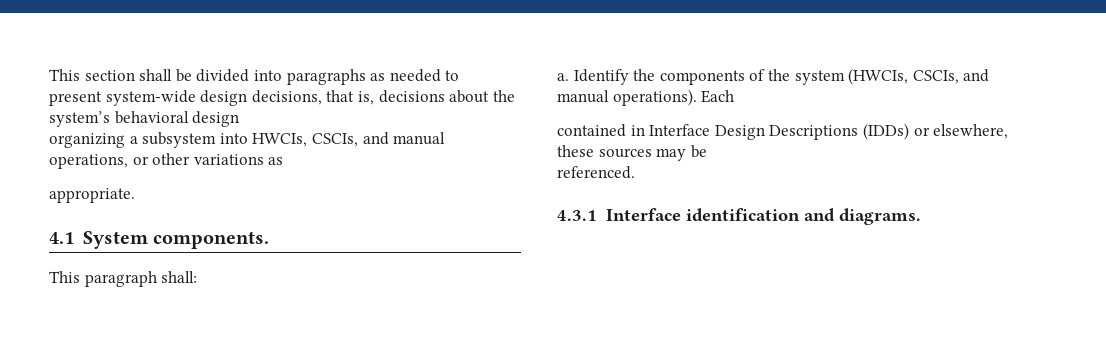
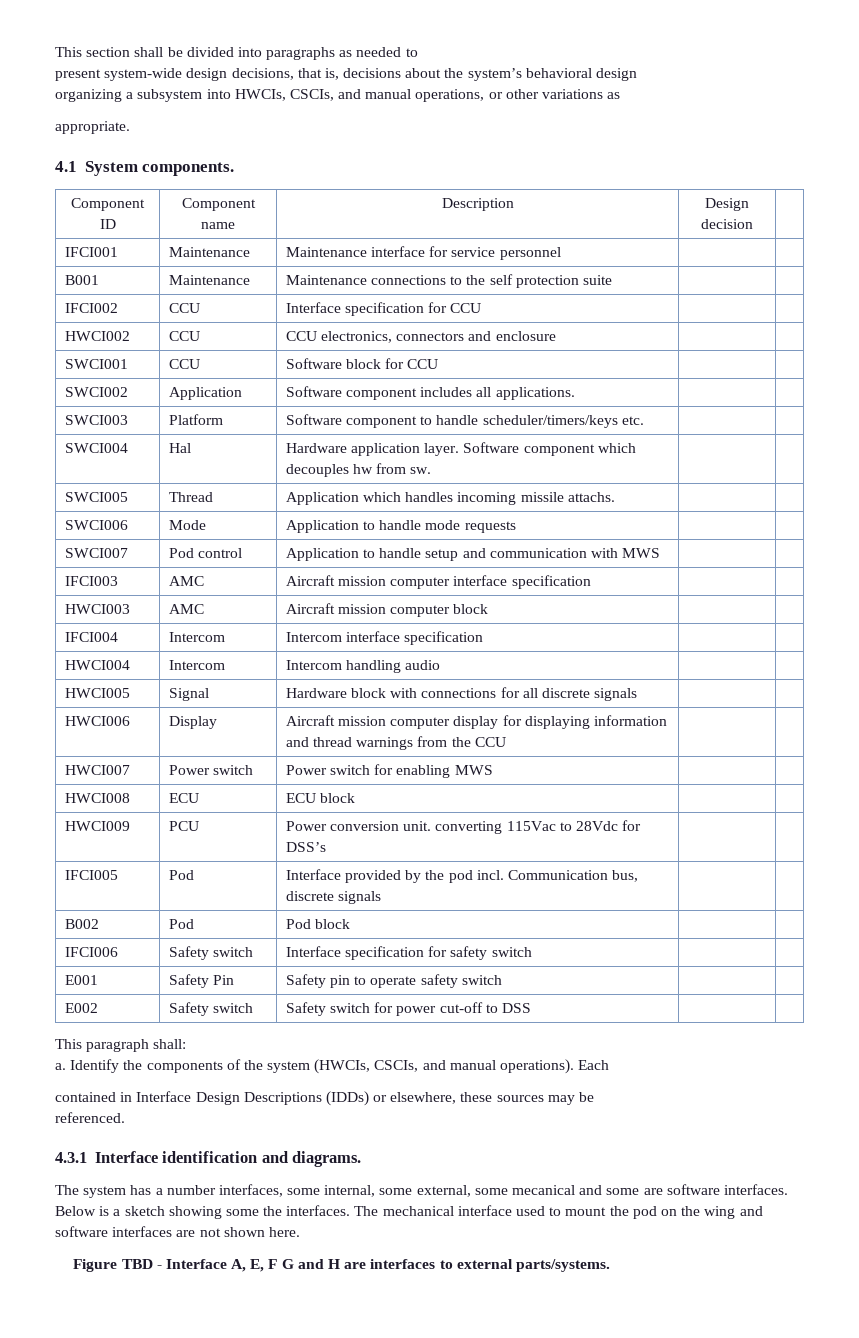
(269, 240) none -> [71,198,145,211] [99,219,116,229] [181,198,256,211] [200,222,235,229] [441,198,514,211] [705,198,749,211] [701,219,753,229] [64,247,118,257] [168,247,250,257] [285,246,561,260] [64,275,99,285] [168,275,250,285] [285,274,612,288] [64,303,118,313] [168,303,200,313] [285,302,482,316] [64,331,130,341] [168,331,200,341] [285,331,556,343] [64,359,128,369] [168,359,200,369] [285,358,439,369] [64,387,128,397] [168,387,242,400] [285,386,575,400] [64,415,128,425] [168,414,223,425] [285,414,644,428] [64,443,128,453] [168,443,191,453] [285,442,636,456] [285,463,432,477] [64,492,128,502] [168,492,213,502] [285,492,615,505] [64,520,128,530] [168,520,206,530] [285,520,516,533] [64,548,128,558] [168,548,242,558] [285,548,661,561] [64,576,118,586] [168,576,204,586] [285,575,591,589] [64,604,130,614] [168,604,204,614] [285,603,489,617] [64,632,118,642] [168,632,225,642] [285,631,484,645] [64,660,130,670] [168,660,225,670] [285,660,441,673] [64,688,130,698] [168,688,209,701] [285,687,638,701] [64,716,130,726] [168,716,217,729] [285,715,667,729] [285,736,506,750] [64,765,130,775] [168,765,253,775] [285,764,493,778] [64,793,130,803] [168,793,199,803] [285,793,355,803] [64,821,130,831] [168,821,199,831] [285,820,642,834] [285,842,326,852] [64,870,118,880] [168,870,194,880] [285,869,639,883] [285,891,381,904] [64,919,99,929] [168,919,194,929] [285,919,350,929] [64,947,118,957] [168,946,253,960] [285,946,532,960] [64,975,98,985] [168,974,234,988] [285,974,502,988] [64,1003,98,1013] [168,1002,253,1016] [285,1002,531,1016] // Component ID | Component name | Description | Design decision | // IFCI001 | Maintenance | Maintenance interface for service personnel | | // B001 | Maintenance | Maintenance connections to the self protection suite | | // IFCI002 | CCU | Interface specification for CCU | | // HWCI002 | CCU | CCU electronics, connectors and enclosure | | // SWCI001 | CCU | Software block for CCU | | // SWCI002 | Application | Software component includes all applications. | | // SWCI003 | Platform | Software component to handle scheduler/timers/keys etc. | | // SWCI004 | Hal | Hardware application layer. Software component which decouples hw from sw. | | // SWCI005 | Thread | Application which handles incoming missile attachs. | | // SWCI006 | Mode | Application to handle mode requests | | // SWCI007 | Pod control | Application to handle setup and communication with MWS | | // IFCI003 | AMC | Aircraft mission computer interface specification | | // HWCI003 | AMC | Aircraft mission computer block | | // IFCI004 | Intercom | Intercom interface specification | | // HWCI004 | Intercom | Intercom handling audio | | // HWCI005 | Signal | Hardware block with connections for all discrete signals | | // HWCI006 | Display | Aircraft mission computer display for displaying information and thread warnings from the CCU | | // HWCI007 | Power switch | Power switch for enabling MWS | | // HWCI008 | ECU | ECU block | | // HWCI009 | PCU | Power conversion unit. converting 115Vac to 28Vdc for DSS’s | | // IFCI005 | Pod | Interface provided by the pod incl. Communication bus, discrete signals | | // B002 | Pod | Pod block | | // IFCI006 | Safety switch | Interface specification for safety switch | | // E001 | Safety Pin | Safety pin to operate safety switch | | // E002 | Safety switch | Safety switch for power cut-off to DSS | |
(921, 216) none -> [55,1184,788,1198] [55,1205,763,1219] [55,1226,300,1237] [73,1259,610,1272] // The system has a number interfaces, some internal, some external, some mecanical and some are software interfaces. Below is a sketch showing some the interfaces. The mechanical interface used to mount the pod on the wing and software interfaces are not shown here. // Figure TBD - Interface A, E, F G and H are interfaces to external parts/systems.

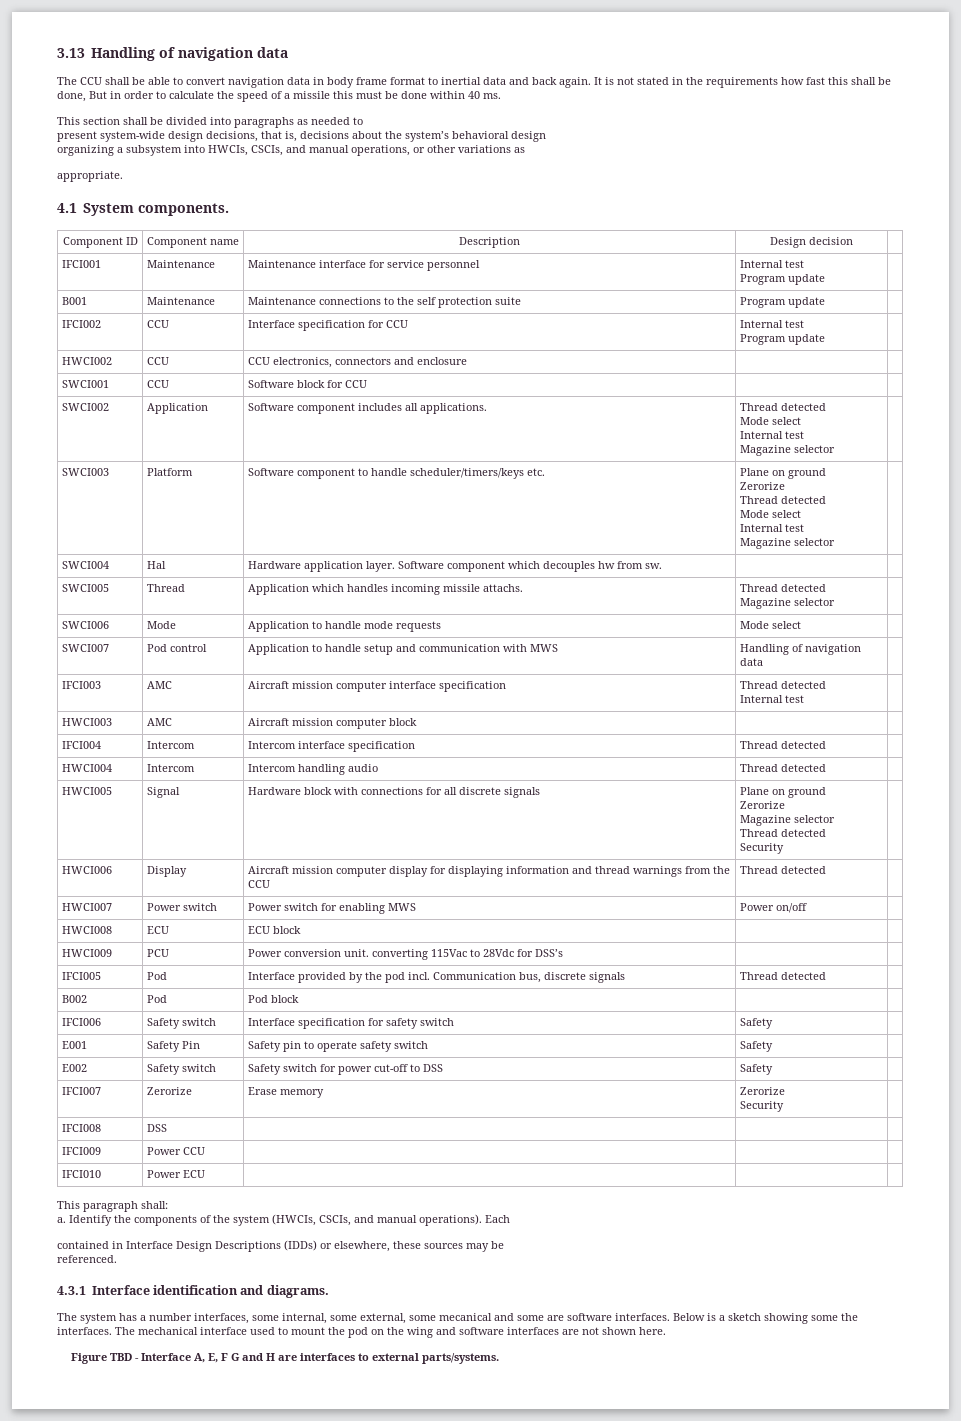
(55, 52) none -> [57,47,288,61] [57,77,891,88] [57,91,501,102] 3.13 Handling of navigation data // The CCU shall be able to convert navigation data in body frame format to inertial data and back again. It is not stated in the requirements how fast this shall be done, But in order to calculate the speed of a missile this must be done within 40 ms. //
(561, 253) none -> [739,260,804,268] [739,274,825,285] Internal test // Program update
(612, 280) none -> [739,297,825,308] Program update
(482, 308) none -> [739,320,804,328] [739,334,825,345] Internal test // Program update
(575, 393) none -> [739,403,826,411] [739,417,801,425] [739,431,804,439] [739,445,835,456] Thread detected // Mode select // Internal test // Magazine selector
(644, 420) none -> [739,468,826,479] [739,482,785,490] [739,496,826,504] [739,510,801,518] [739,524,804,532] [739,538,835,549] Plane on ground // Zerorize // Thread detected // Mode select // Internal test // Magazine selector
(615, 497) none -> [739,584,826,592] [739,598,835,609] Thread detected // Magazine selector
(516, 527) none -> [739,621,801,629] Mode select
(661, 553) none -> [739,644,861,655] [739,658,763,666] Handling of navigation data
(591, 582) none -> [739,681,826,689] [739,695,804,703] Thread detected // Internal test
(484, 638) none -> [739,741,826,749] Thread detected
(441, 665) none -> [739,764,826,772] Thread detected
(638, 694) none -> [739,787,826,798] [739,801,785,809] [739,815,835,826] [739,829,826,837] [739,843,784,854] Plane on ground // Zerorize // Magazine selector // Thread detected // Security
(506, 742) none -> [739,866,826,874] Thread detected
(493, 770) none -> [739,903,807,913] Power on/off
(381, 897) none -> [739,972,826,980] Thread detected
(532, 952) none -> [739,1018,773,1029] Safety
(502, 980) none -> [739,1041,773,1052] Safety
(531, 1008) none -> [739,1064,773,1075] [61,1087,101,1095] [146,1087,192,1095] [247,1087,324,1098] [739,1087,785,1095] [739,1101,784,1112] [61,1124,101,1132] [146,1124,167,1132] [61,1147,101,1155] [146,1147,205,1155] [61,1170,101,1178] [146,1170,205,1178] | Safety | // IFCI007 | Zerorize | Erase memory | Zerorize // Security | // IFCI008 | DSS | | | // IFCI009 | Power CCU | | | // IFCI010 | Power ECU |

